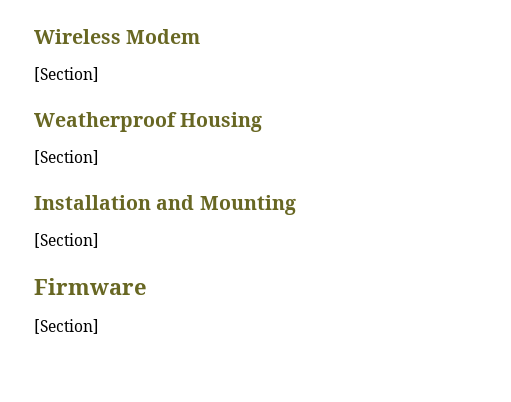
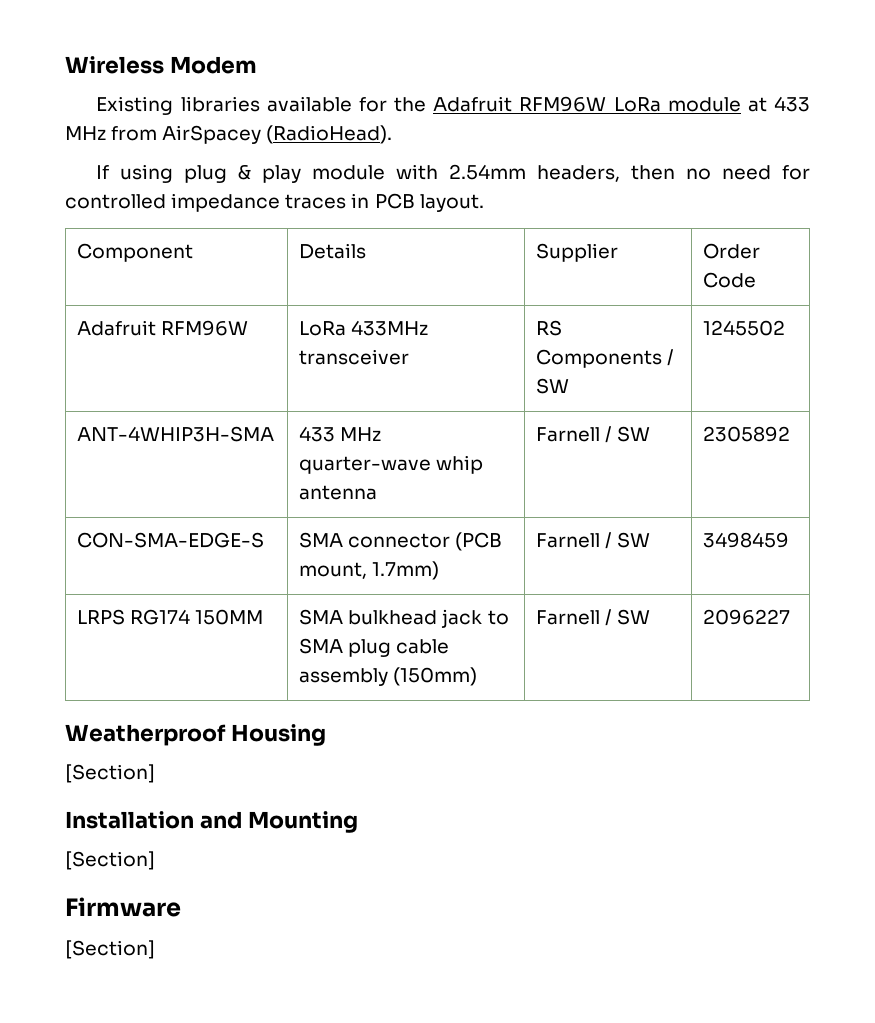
[34,67,99,82] [Section] -> [96,96,811,115] [65,125,393,144] [96,164,810,183] [65,193,484,212] [77,243,194,262] [299,243,367,259] [536,243,619,262] [703,243,761,259] [703,272,757,288] [77,320,249,336] [299,320,429,336] [299,349,410,365] [536,320,563,336] [536,349,675,368] [536,378,570,394] [703,320,786,336] [77,426,275,442] [299,426,382,442] [299,455,484,474] [299,485,378,500] [536,426,651,443] [703,426,791,442] [77,532,265,548] [299,532,503,551] [299,561,440,580] [536,532,651,549] [703,532,790,548] [77,609,264,625] [299,609,509,628] [299,638,450,657] [299,667,478,686] [536,609,651,626] [703,609,791,625] Existing libraries available for the Adafruit RFM96W LoRa module at 433 MHz from AirSpacey (RadioHead). // If using plug & play module with 2.54mm headers, then no need for controlled impedance traces in PCB layout. // Component | Details | Supplier | Order Code // Adafruit RFM96W | LoRa 433MHz transceiver | RS Components / SW | 1245502 // ANT-4WHIP3H-SMA | 433 MHz quarter-wave whip antenna | Farnell / SW | 2305892 // CON-SMA-EDGE-S | SMA connector (PCB mount, 1.7mm) | Farnell / SW | 3498459 // LRPS RG174 150MM | SMA bulkhead jack to SMA plug cable assembly (150mm) | Farnell / SW | 2096227

